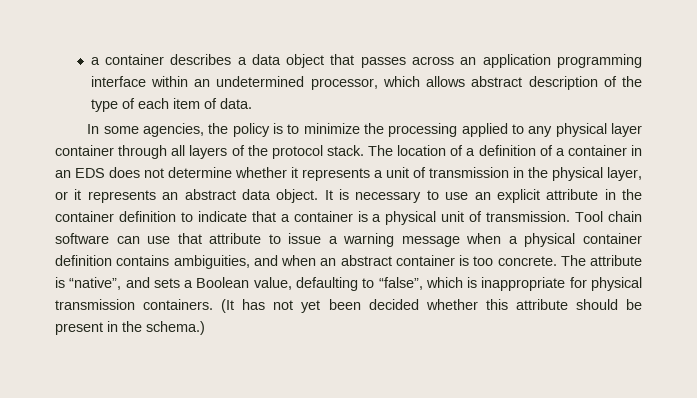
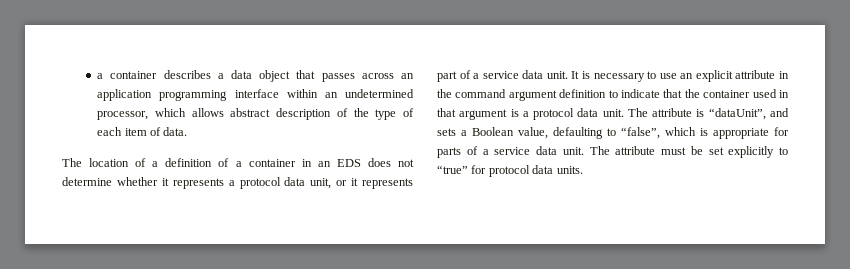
[87,123,642,137] [55,145,364,159] In some agencies, the policy is to minimize the processing applied to any physical layer container through all layers of the protocol stack. -> (188, 131) none
[386,167,642,181] [55,189,319,203] unit of transmission in the physical layer, or it represents an abstract data object. -> [239,177,413,189] [437,70,568,82] protocol data unit, or it represents part of a service data unit.
[55,211,114,222] container -> [455,89,557,101] command argument
[280,211,643,225] [55,233,643,247] [55,255,557,269] a container is a physical unit of transmission. Tool chain software can use that attribute to issue a warning message when a physical container definition contains ambiguities, and when an abstract container is too concrete. -> [684,89,789,98] [437,108,624,120] the container used in that argument is a protocol data unit.
[69,277,122,290] “native”, -> [708,108,766,120] “dataUnit”,
[481,277,642,291] [55,299,642,313] [55,321,205,335] inappropriate for physical transmission containers. (It has not yet been decided whether this attribute should be present in the schema.) -> [713,127,789,139] [437,146,788,158] [437,165,583,177] appropriate for parts of a service data unit. The attribute must be set explicitly to “true” for protocol data units.

